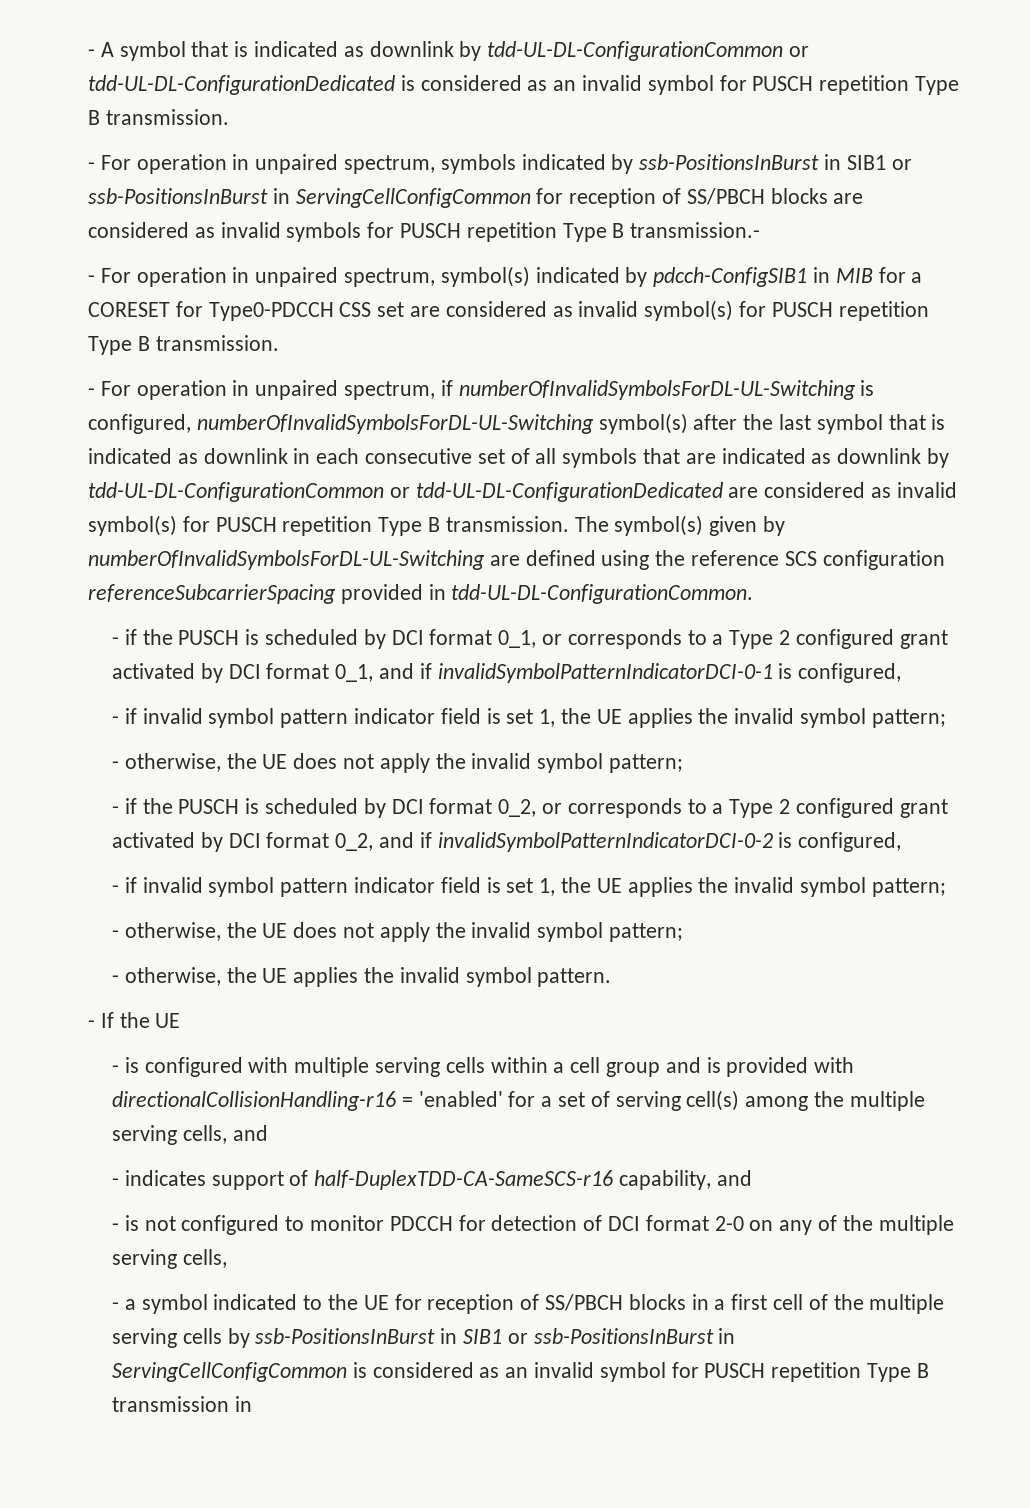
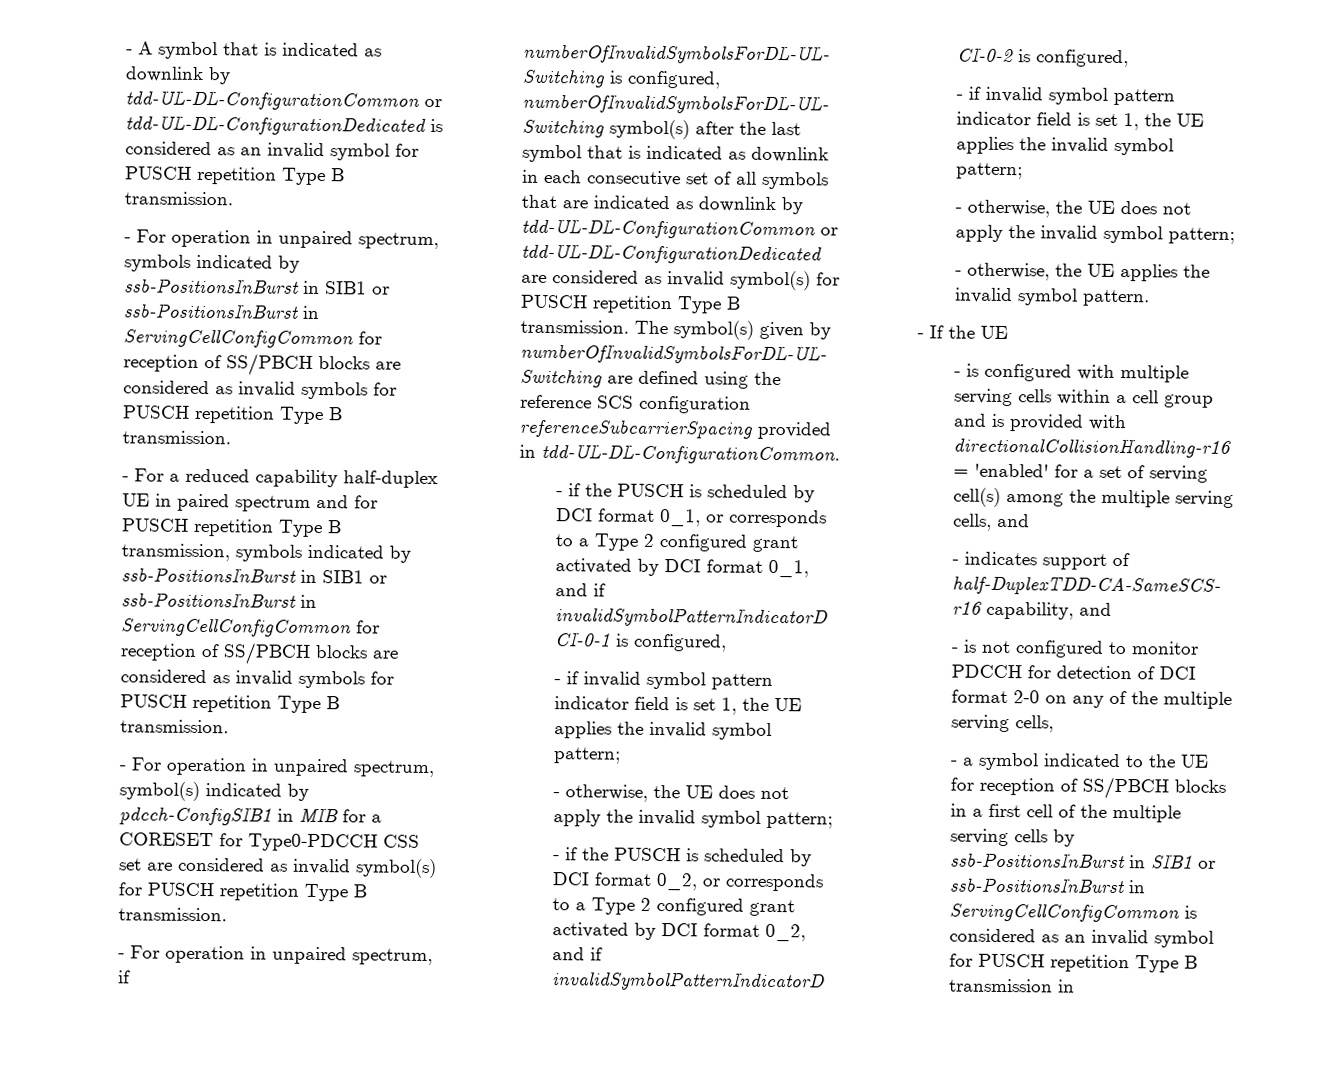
[630,222,761,238] transmission.- -> [121,430,231,445] [121,468,438,489] [121,493,378,512] [120,518,342,538] [120,543,411,563] [120,567,387,584] [120,592,317,608] [120,618,380,638] [119,642,398,665] [119,669,394,689] [119,694,340,714] [119,719,229,734] transmission. // - For a reduced capability half-duplex UE in paired spectrum and for PUSCH repetition Type B transmission, symbols indicated by ssb-PositionsInBurst in SIB1 or ssb-PositionsInBurst in ServingCellConfigCommon for reception of SS/PBCH blocks are considered as invalid symbols for PUSCH repetition Type B transmission.

